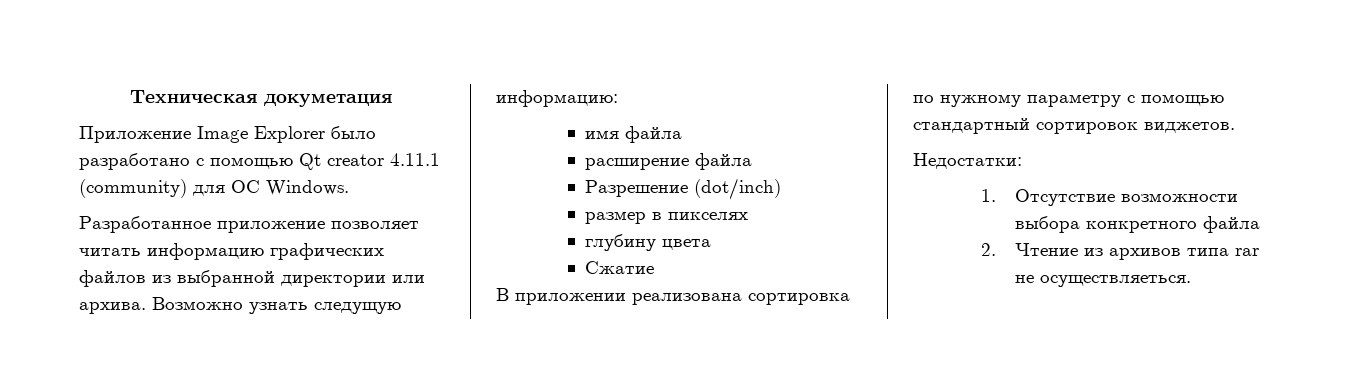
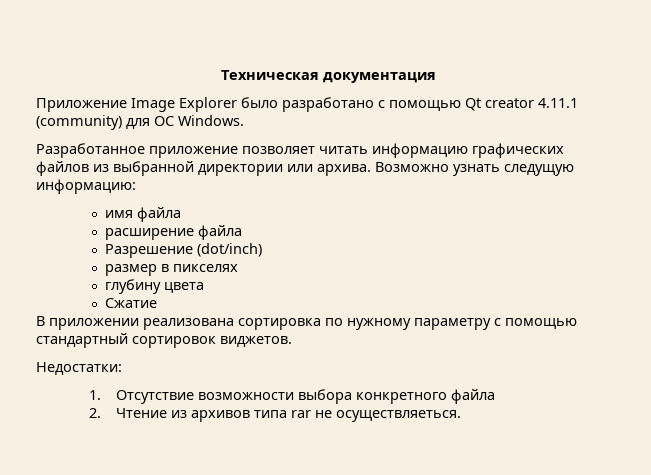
[264,94,393,107] докуметация -> [322,72,436,83] документация

